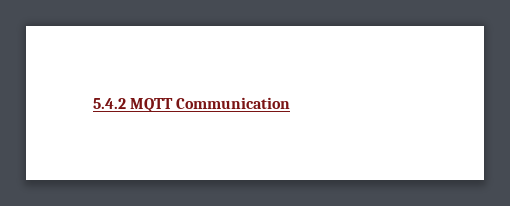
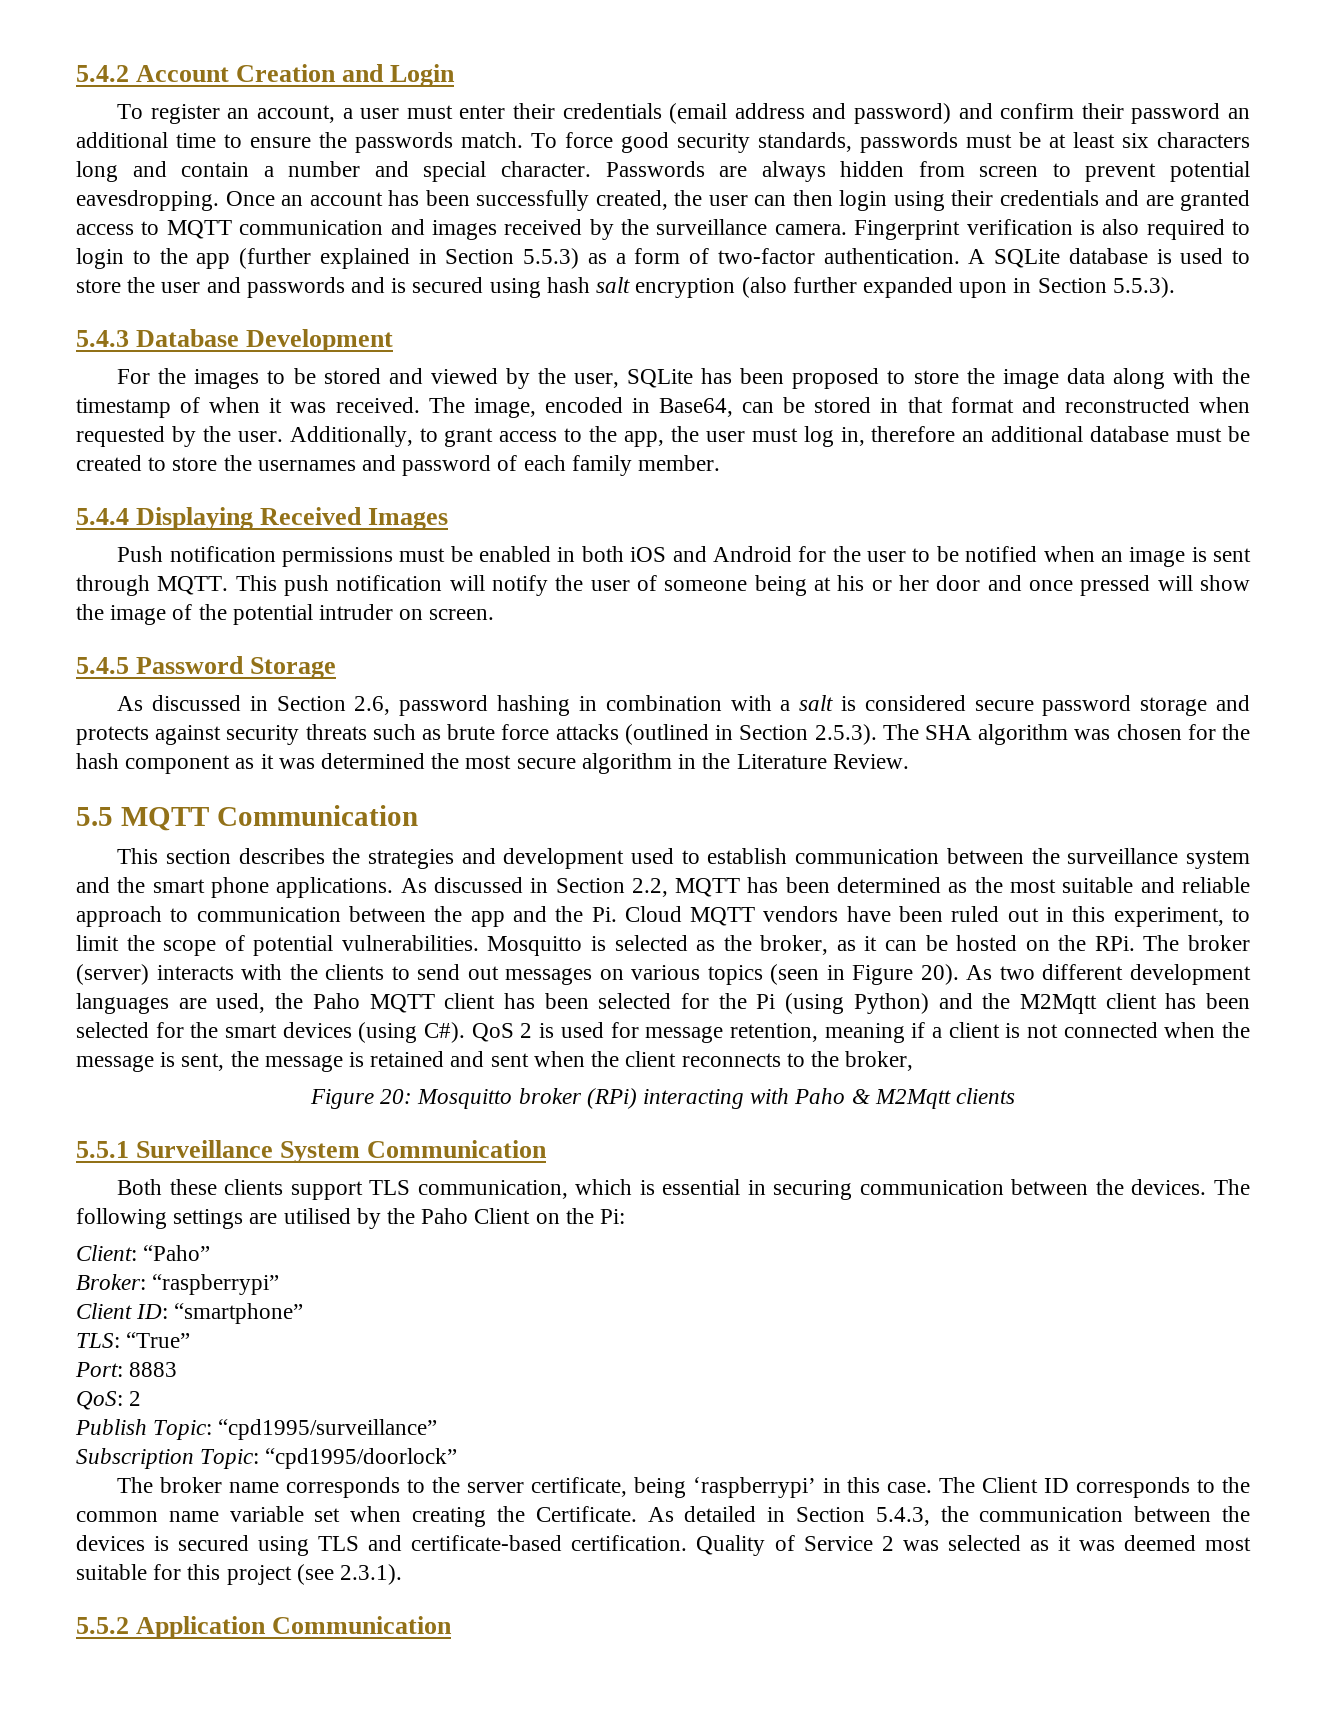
[130,98,174,112] MQTT -> [136,64,456,87] [117,103,1250,124] [76,132,1250,153] [76,161,1250,182] [76,190,1250,211] [76,219,1250,240] [76,248,1250,269] [76,277,1175,298] [76,329,394,352] [117,368,1250,389] [76,397,1250,418] [76,426,1251,447] [76,455,721,476] [76,507,449,530] [117,546,1252,567] [76,575,1251,596] [76,604,495,625] [76,656,337,679] [117,695,1250,716] [76,724,1250,745] [76,753,909,774] [76,805,418,831] [117,848,1251,869] [76,877,1250,898] [76,906,1250,927] [76,935,1250,956] [76,964,1251,985] [76,993,1251,1014] [76,1022,1250,1043] [76,1051,914,1072] [309,1088,1016,1109] [76,1140,548,1163] [117,1179,1250,1200] [76,1208,626,1229] [76,1245,211,1261] [76,1274,280,1295] [76,1303,304,1324] [76,1332,191,1348] [75,1362,178,1377] [76,1391,142,1410] [75,1419,438,1440] [76,1448,458,1469] [117,1477,1251,1498] [76,1506,1250,1527] [76,1535,1251,1556] [76,1564,403,1585] [76,1616,267,1639] Account Creation and Login // To register an account, a user must enter their credentials (email address and password) and confirm their password an additional time to ensure the passwords match. To force good security standards, passwords must be at least six characters long and contain a number and special character. Passwords are always hidden from screen to prevent potential eavesdropping. Once an account has been successfully created, the user can then login using their credentials and are granted access to MQTT communication and images received by the surveillance camera. Fingerprint verification is also required to login to the app (further explained in Section 5.5.3) as a form of two-factor authentication. A SQLite database is used to store the user and passwords and is secured using hash salt encryption (also further expanded upon in Section 5.5.3). // 5.4.3 Database Development // For the images to be stored and viewed by the user, SQLite has been proposed to store the image data along with the timestamp of when it was received. The image, encoded in Base64, can be stored in that format and reconstructed when requested by the user. Additionally, to grant access to the app, the user must log in, therefore an additional database must be created to store the usernames and password of each family member. // 5.4.4 Displaying Received Images // Push notification permissions must be enabled in both iOS and Android for the user to be notified when an image is sent through MQTT. This push notification will notify the user of someone being at his or her door and once pressed will show the image of the potential intruder on screen. // 5.4.5 Password Storage // As discussed in Section 2.6, password hashing in combination with a salt is considered secure password storage and protects against security threats such as brute force attacks (outlined in Section 2.5.3). The SHA algorithm was chosen for the hash component as it was determined the most secure algorithm in the Literature Review. // 5.5 MQTT Communication // This section describes the strategies and development used to establish communication between the surveillance system and the smart phone applications. As discussed in Section 2.2, MQTT has been determined as the most suitable and reliable approach to communication between the app and the Pi. Cloud MQTT vendors have been ruled out in this experiment, to limit the scope of potential vulnerabilities. Mosquitto is selected as the broker, as it can be hosted on the RPi. The broker (server) interacts with the clients to send out messages on various topics (seen in Figure 20). As two different development languages are used, the Paho MQTT client has been selected for the Pi (using Python) and the M2Mqtt client has been selected for the smart devices (using C#). QoS 2 is used for message retention, meaning if a client is not connected when the message is sent, the message is retained and sent when the client reconnects to the broker, // Figure 20: Mosquitto broker (RPi) interacting with Paho & M2Mqtt clients // 5.5.1 Surveillance System Communication // Both these clients support TLS communication, which is essential in securing communication between the devices. The following settings are utilised by the Paho Client on the Pi: // Client: “Paho” // Broker: “raspberrypi” // Client ID: “smartphone” // TLS: “True” // Port: 8883 // QoS: 2 // Publish Topic: “cpd1995/surveillance” // Subscription Topic: “cpd1995/doorlock” // The broker name corresponds to the server certificate, being ‘raspberrypi’ in this case. The Client ID corresponds to the common name variable set when creating the Certificate. As detailed in Section 5.4.3, the communication between the devices is secured using TLS and certificate-based certification. Quality of Service 2 was selected as it was deemed most suitable for this project (see 2.3.1). // 5.5.2 Application

